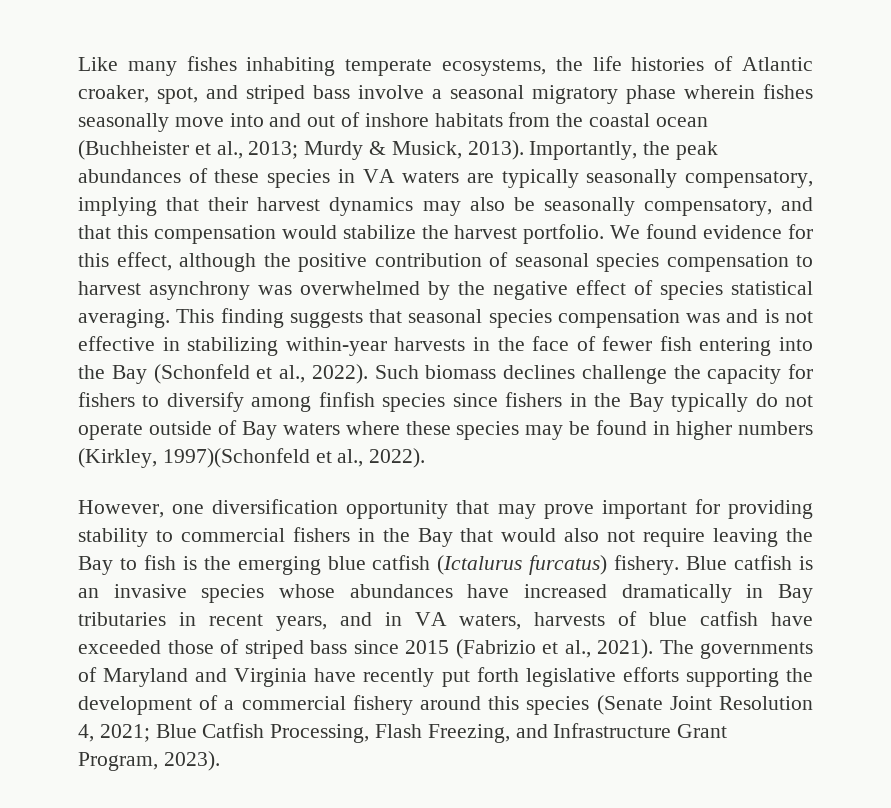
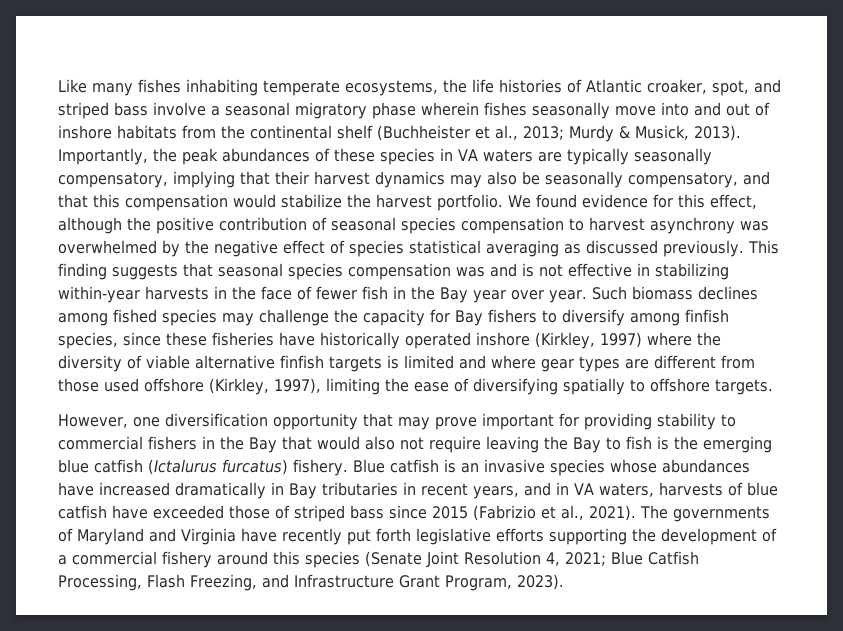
[589,113,708,127] coastal ocean -> [250,125,373,139] continental shelf
[78,309,170,328] averaging. -> [486,240,744,257] averaging as discussed previously.
[699,337,813,356] [78,364,575,384] entering into the Bay (Schonfeld et al., 2022). Such biomass declines -> [393,286,758,303] [58,309,254,326] in the Bay year over year. Such biomass declines among fished species may
(813, 371) none -> [455,310,483,326] Bay
[382,392,813,412] [78,420,813,440] [78,448,426,468] species since fishers in the Bay typically do not operate outside of Bay waters where these species may be found in higher numbers (Kirkley, 1997)(Schonfeld et al., 2022). -> [58,332,721,349] [58,355,755,372] [58,378,773,395] species, since these fisheries have historically operated inshore (Kirkley, 1997) where the diversity of viable alternative finfish targets is limited and where gear types are different from those used offshore (Kirkley, 1997), limiting the ease of diversifying spatially to offshore targets.

